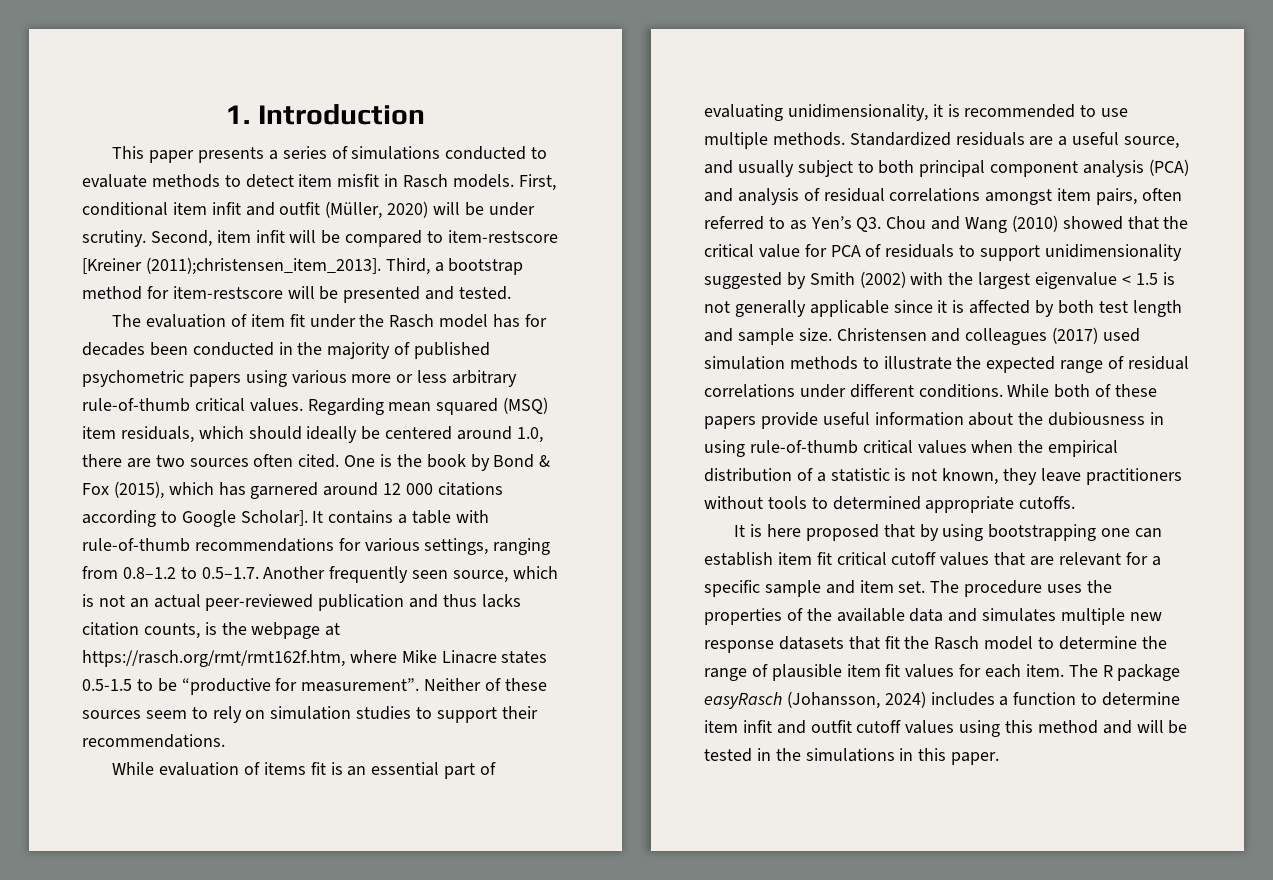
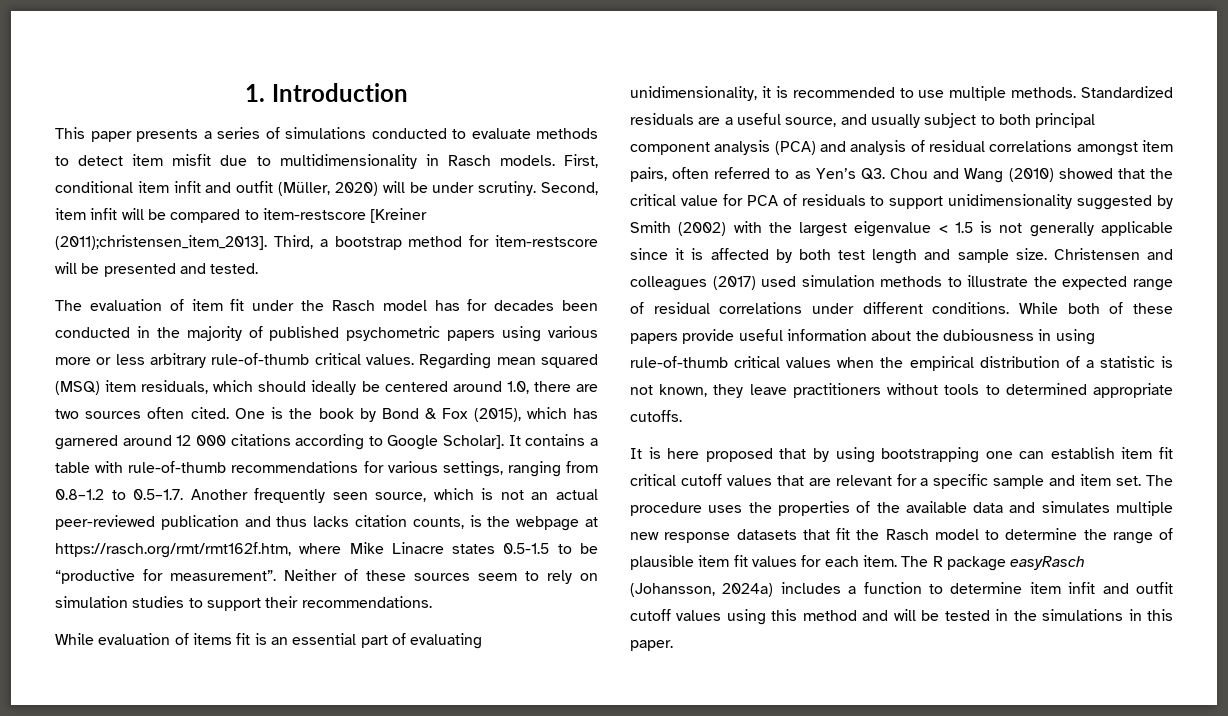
(380, 180) none -> [220,154,417,169] due to multidimensionality
[884,691,926,708] 2024) -> [722,583,774,597] 2024a)

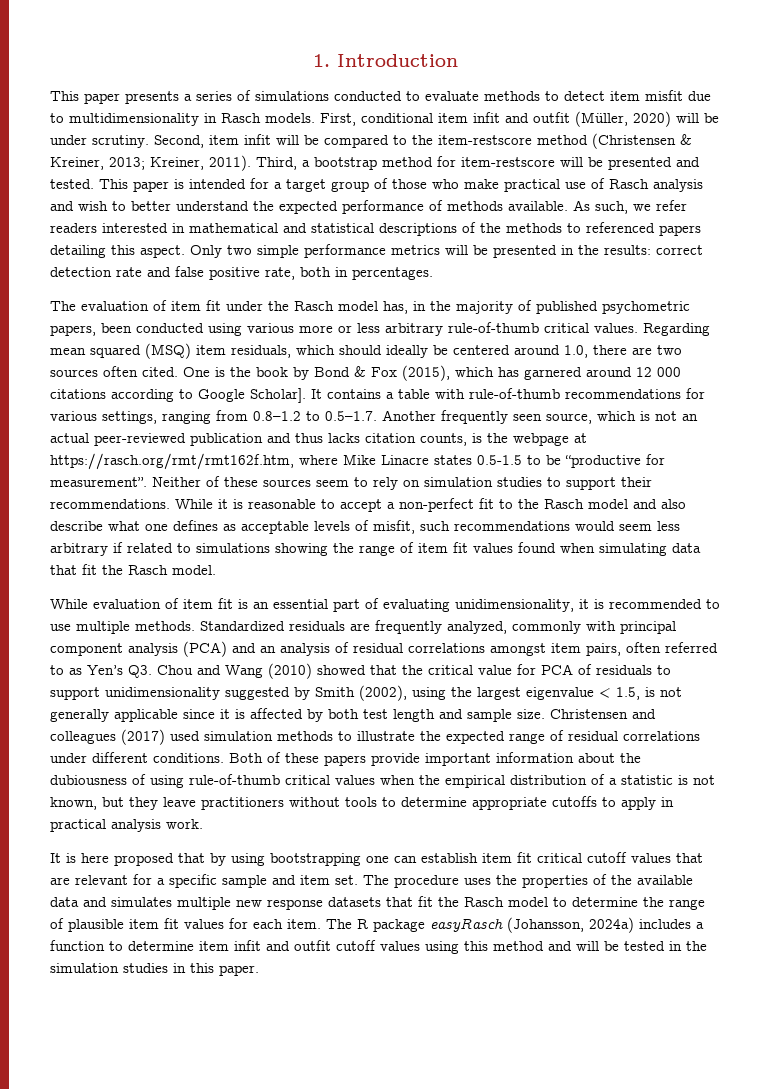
[262,208,428,223] [55,235,267,250] item-restscore [Kreiner (2011);christensen_item_2013]. -> [412,133,692,149] [50,155,251,171] the item-restscore method (Christensen & Kreiner, 2013; Kreiner, 2011).
(259, 268) none -> [99,178,703,192] [50,200,687,214] [50,222,701,236] [50,244,703,258] [50,266,433,280] This paper is intended for a target group of those who make practical use of Rasch analysis and wish to better understand the expected performance of methods available. As such, we refer readers interested in mathematical and statistical descriptions of the methods to referenced papers detailing this aspect. Only two simple performance metrics will be presented in the results: correct detection rate and false positive rate, both in percentages.
[434,299,598,311] [55,327,130,338] has for decades been conducted -> [383,301,408,314] has,
[447,330,496,341] papers -> [50,323,204,336] papers, been conducted
(432, 602) none -> [175,498,686,512] [50,520,680,534] [50,542,701,556] [50,564,216,575] While it is reasonable to accept a non-perfect fit to the Rasch model and also describe what one defines as acceptable levels of misfit, such recommendations would seem less arbitrary if related to simulations showing the range of item fit values found when simulating data that fit the Rasch model.
[192,633,232,645] items -> [183,599,213,609] item
[724,113,1031,128] a useful source, and usually subject to both -> [375,620,616,634] frequently analyzed, commonly with
(846, 146) none -> [260,646,276,653] an
[678,221,762,236] (2002) with -> [359,685,446,701] (2002), using
[954,222,973,233] 1.5 -> [616,687,640,700] 1.5,
[1019,302,1100,314] While both -> [229,753,263,763] Both
[738,329,783,341] useful -> [425,753,491,766] important
[1038,329,1052,341] in -> [132,774,146,785] of
(708, 390) none -> [102,797,124,807] but
[1005,383,1173,398] [630,410,682,422] determined appropriate cutoffs. -> [401,796,674,810] [50,819,203,832] determine appropriate cutoffs to apply in practical analysis work.
[1042,609,1124,621] simulations -> [50,963,168,973] simulation studies

